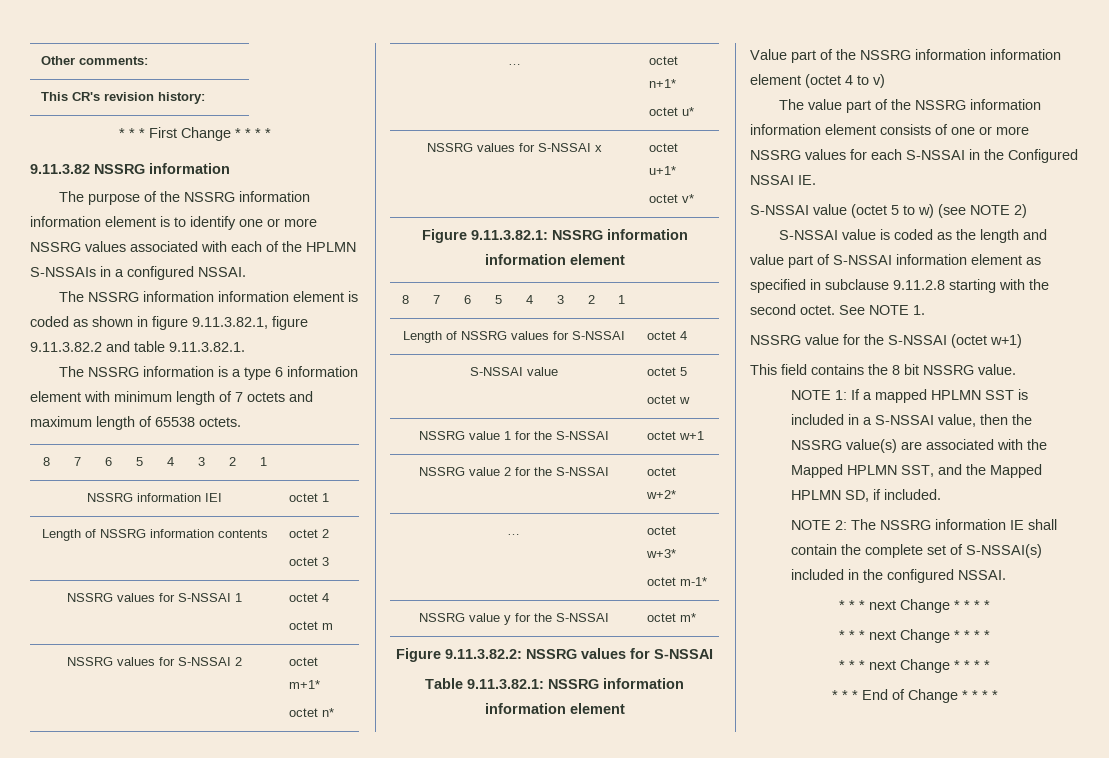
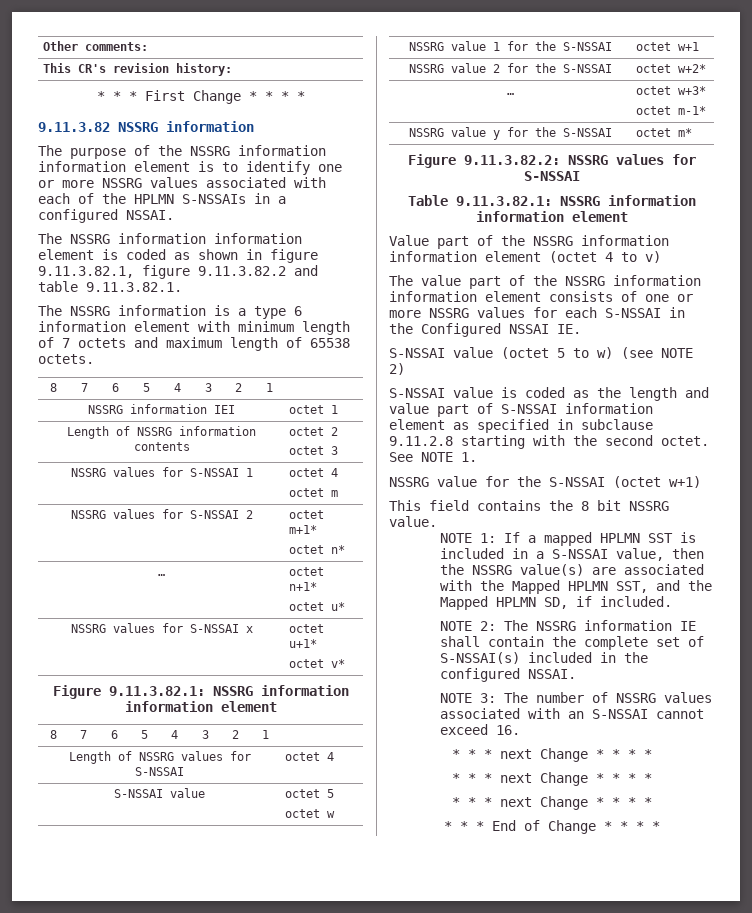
(1007, 575) none -> [440,692,713,703] [440,708,705,719] [440,724,521,735] // NOTE 3: The number of NSSRG values associated with an S-NSSAI cannot exceed 16.

